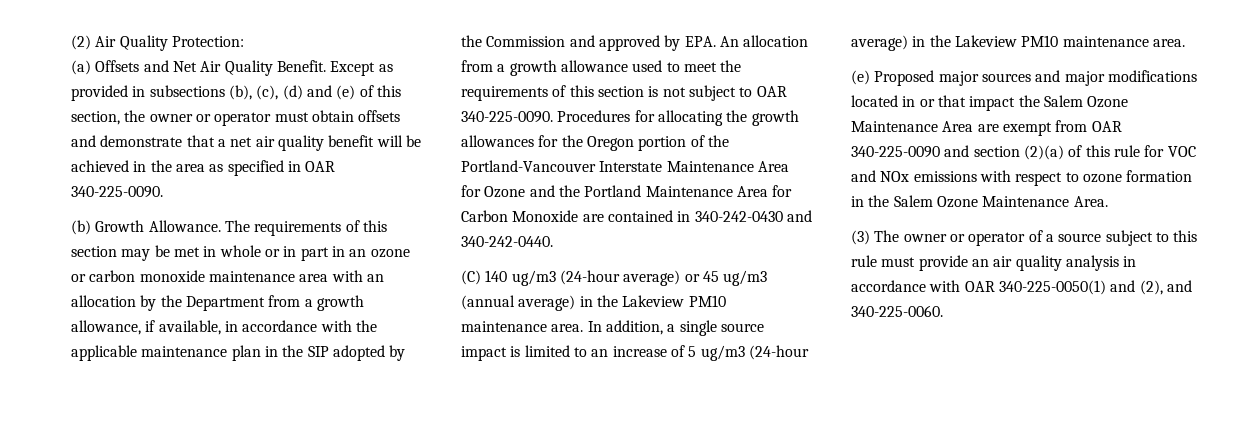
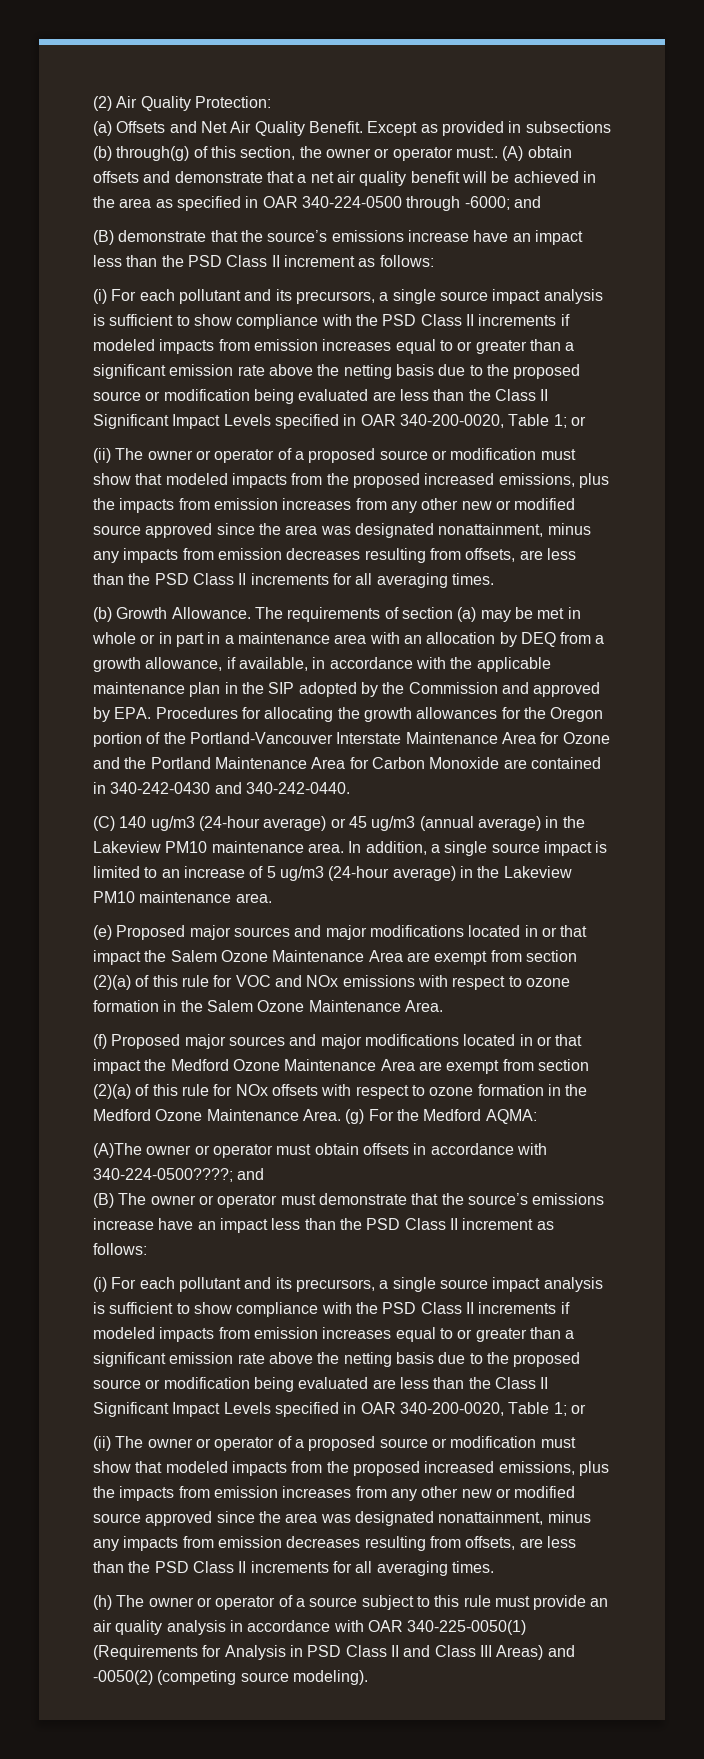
[228,85,356,100] (b), (c), (d) and (e) -> [93,146,190,161] (b) through(g)
[274,112,309,122] must -> [455,146,524,161] must:. (A)
[71,186,163,198] 340-225-0090. -> [301,196,541,211] [93,230,583,245] [93,255,434,267] [93,289,603,304] [93,314,570,329] [93,339,575,354] [93,364,581,379] [93,389,549,404] [93,414,586,429] [93,448,576,463] [93,473,609,488] [93,498,576,513] [93,523,591,538] [93,548,576,563] [93,573,494,588] 340-224-0500 through -6000; and // (B) demonstrate that the source’s emissions increase have an impact less than the PSD Class II increment as follows: // (i) For each pollutant and its precursors, a single source impact analysis is sufficient to show compliance with the PSD Class II increments if modeled impacts from emission increases equal to or greater than a significant emission rate above the netting basis due to the proposed source or modification being evaluated are less than the Class II Significant Impact Levels specified in OAR 340-200-0020, Table 1; or // (ii) The owner or operator of a proposed source or modification must show that modeled impacts from the proposed increased emissions, plus the impacts from emission increases from any other new or modified source approved since the area was designated nonattainment, minus any impacts from emission decreases resulting from offsets, are less than the PSD Class II increments for all averaging times.
[362,220,387,232] [71,246,117,257] this section -> [401,607,477,622] section (a)
[349,249,410,258] [71,270,205,282] an ozone or carbon monoxide -> [224,635,234,644] a
[160,295,265,311] the Department -> [520,632,556,647] DEQ
[719,35,809,47] [461,60,742,76] [461,85,787,101] [461,111,553,123] An allocation from a growth allowance used to meet the requirements of this section is not subject to OAR 340-225-0090. -> (152, 713) none
[1091,121,1122,132] [851,145,970,158] OAR 340-225-0090 and -> (522, 956) none
[851,230,870,245] (3) -> [93,1034,583,1049] [93,1059,589,1074] [93,1084,588,1099] [93,1109,537,1124] [93,1143,547,1158] [93,1168,265,1182] [93,1193,605,1208] [93,1218,554,1233] [93,1243,147,1255] [93,1277,603,1292] [93,1302,570,1317] [93,1327,575,1342] [93,1352,581,1367] [93,1377,549,1392] [93,1402,586,1417] [93,1436,576,1451] [93,1461,609,1476] [93,1486,576,1501] [93,1511,591,1526] [93,1536,576,1551] [93,1561,494,1576] [93,1595,112,1610] (f) Proposed major sources and major modifications located in or that impact the Medford Ozone Maintenance Area are exempt from section (2)(a) of this rule for NOx offsets with respect to ozone formation in the Medford Ozone Maintenance Area. (g) For the Medford AQMA: // (A)The owner or operator must obtain offsets in accordance with 340-224-0500????; and // (B) The owner or operator must demonstrate that the source’s emissions increase have an impact less than the PSD Class II increment as follows: // (i) For each pollutant and its precursors, a single source impact analysis is sufficient to show compliance with the PSD Class II increments if modeled impacts from emission increases equal to or greater than a significant emission rate above the netting basis due to the proposed source or modification being evaluated are less than the Class II Significant Impact Levels specified in OAR 340-200-0020, Table 1; or // (ii) The owner or operator of a proposed source or modification must show that modeled impacts from the proposed increased emissions, plus the impacts from emission increases from any other new or modified source approved since the area was designated nonattainment, minus any impacts from emission decreases resulting from offsets, are less than the PSD Class II increments for all averaging times. // (h)
[1110,280,1192,295] [851,305,943,317] and (2), and 340-225-0060. -> [93,1645,575,1660] [93,1670,368,1685] (Requirements for Analysis in PSD Class II and Class III Areas) and -0050(2) (competing source modeling).

